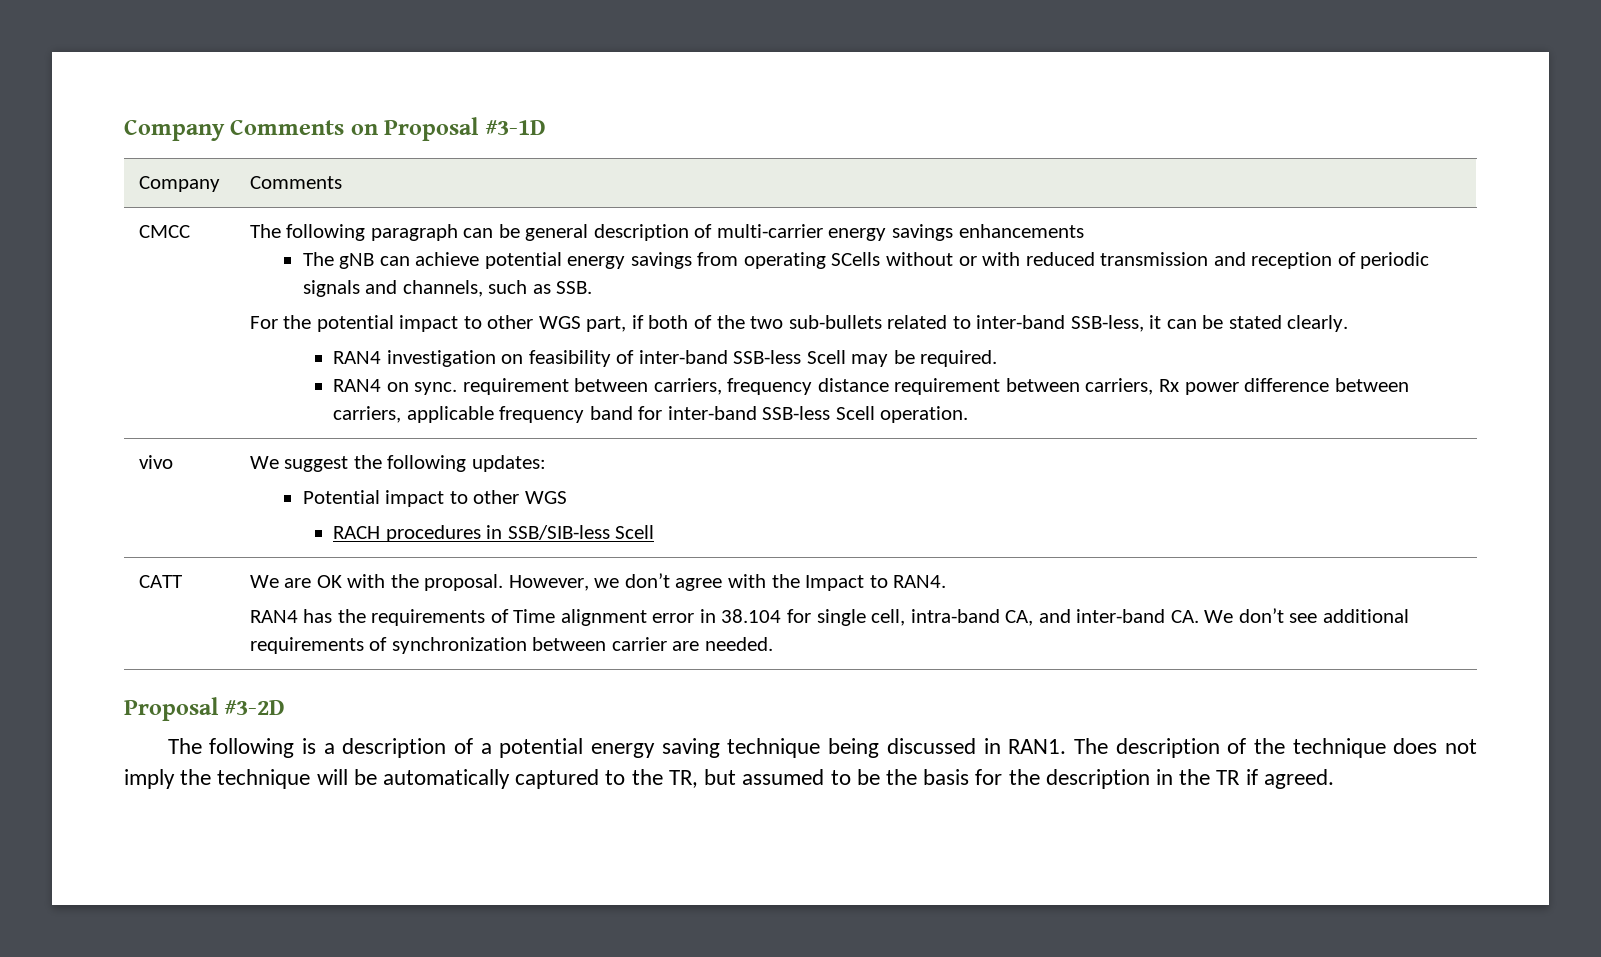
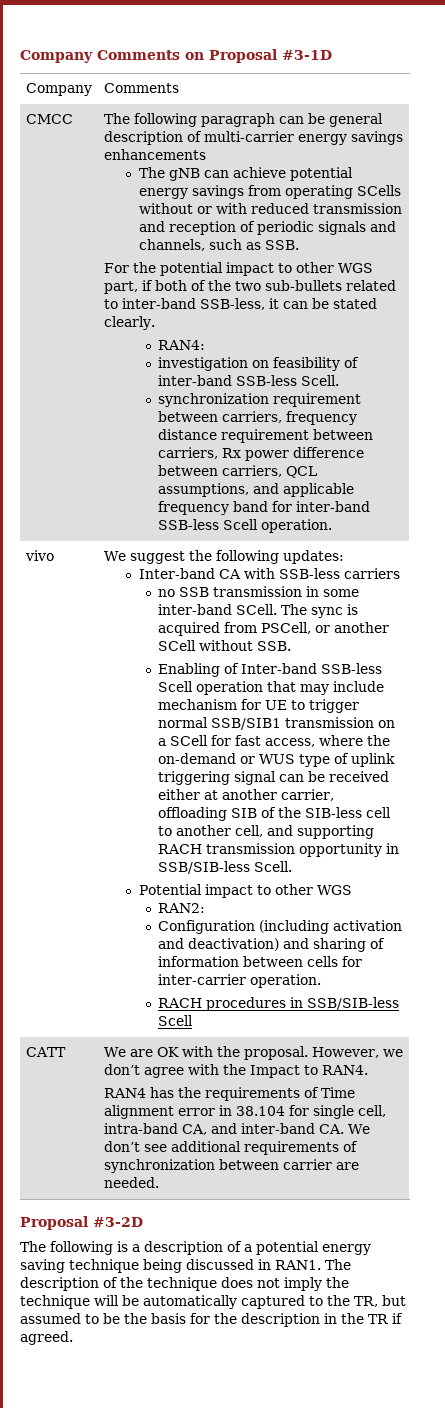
[333,351,382,364] RAN4 -> [158,340,206,350] RAN4: //
[806,350,998,367] [333,379,458,395] Scell may be required. // RAN4 on sync. -> [301,375,340,386] [158,393,270,407] Scell. // synchronization
(402, 414) none -> [286,466,318,478] [158,483,280,497] QCL assumptions, and
(546, 463) none -> [138,568,400,579] [158,586,360,597] [158,604,359,618] [158,622,390,636] [158,640,292,651] [158,663,383,677] [158,681,385,695] [158,699,360,713] [158,717,396,730] [158,735,391,747] [158,753,396,767] [158,771,390,785] [158,789,335,801] [158,807,392,821] [158,825,375,839] [158,843,400,857] [158,861,293,874] // Inter-band CA with SSB-less carriers // no SSB transmission in some inter-band SCell. The sync is acquired from PSCell, or another SCell without SSB. // Enabling of Inter-band SSB-less Scell operation that may include mechanism for UE to trigger normal SSB/SIB1 transmission on a SCell for fast access, where the on-demand or WUS type of uplink triggering signal can be received either at another carrier, offloading SIB of the SIB-less cell to another cell, and supporting RACH transmission opportunity in SSB/SIB-less Scell.
(567, 497) none -> [158,903,206,913] [158,920,403,934] [158,938,386,952] [158,956,363,967] [158,974,322,988] // RAN2: // Configuration (including activation and deactivation) and sharing of information between cells for inter-carrier operation.

